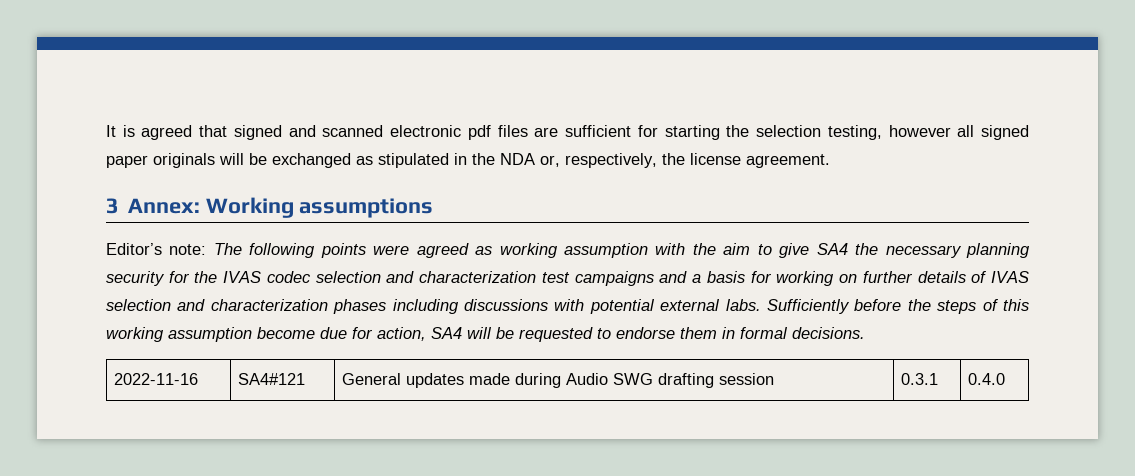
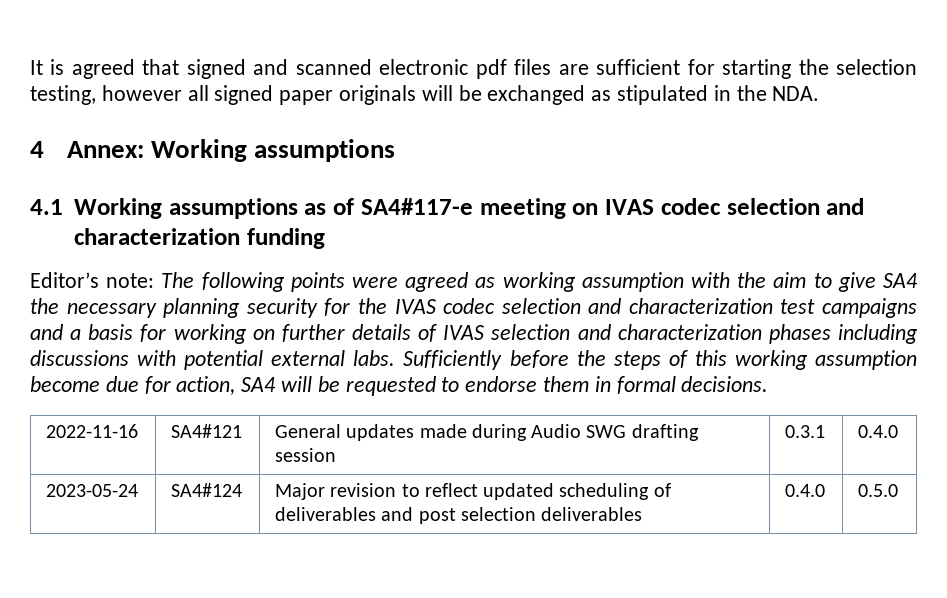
[500,153,830,168] [106,197,434,218] NDA or, respectively, the license agreement. // 3 Annex: Working assumptions -> [772,86,820,101] [30,139,396,162] [30,198,865,219] [73,228,325,249] NDA. // 4 Annex: Working assumptions // 4.1 Working assumptions as of SA4#117-e meeting on IVAS codec selection and characterization funding
(1006, 379) none -> [46,484,139,497] [171,483,243,497] [275,483,671,500] [275,507,643,524] [785,484,826,497] [858,484,899,497] // 2023-05-24 | SA4#124 | Major revision to reflect updated scheduling of deliverables and post selection deliverables | 0.4.0 | 0.5.0

